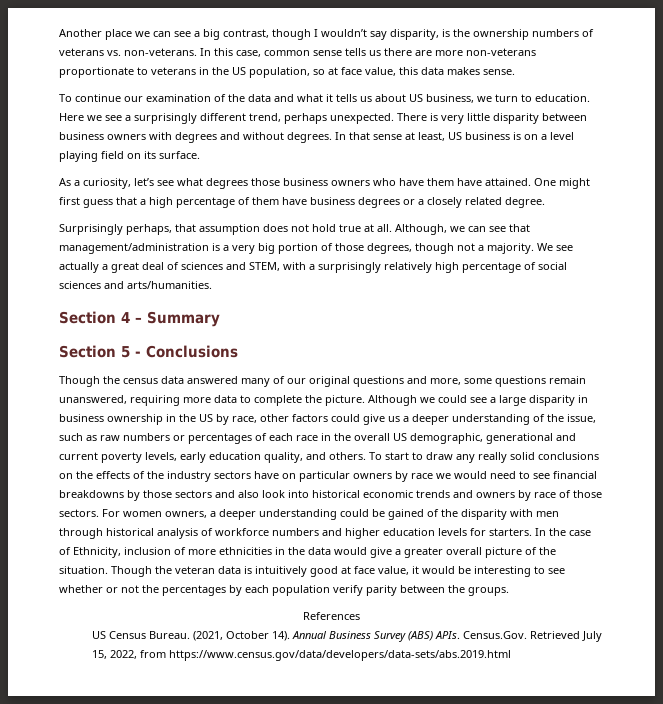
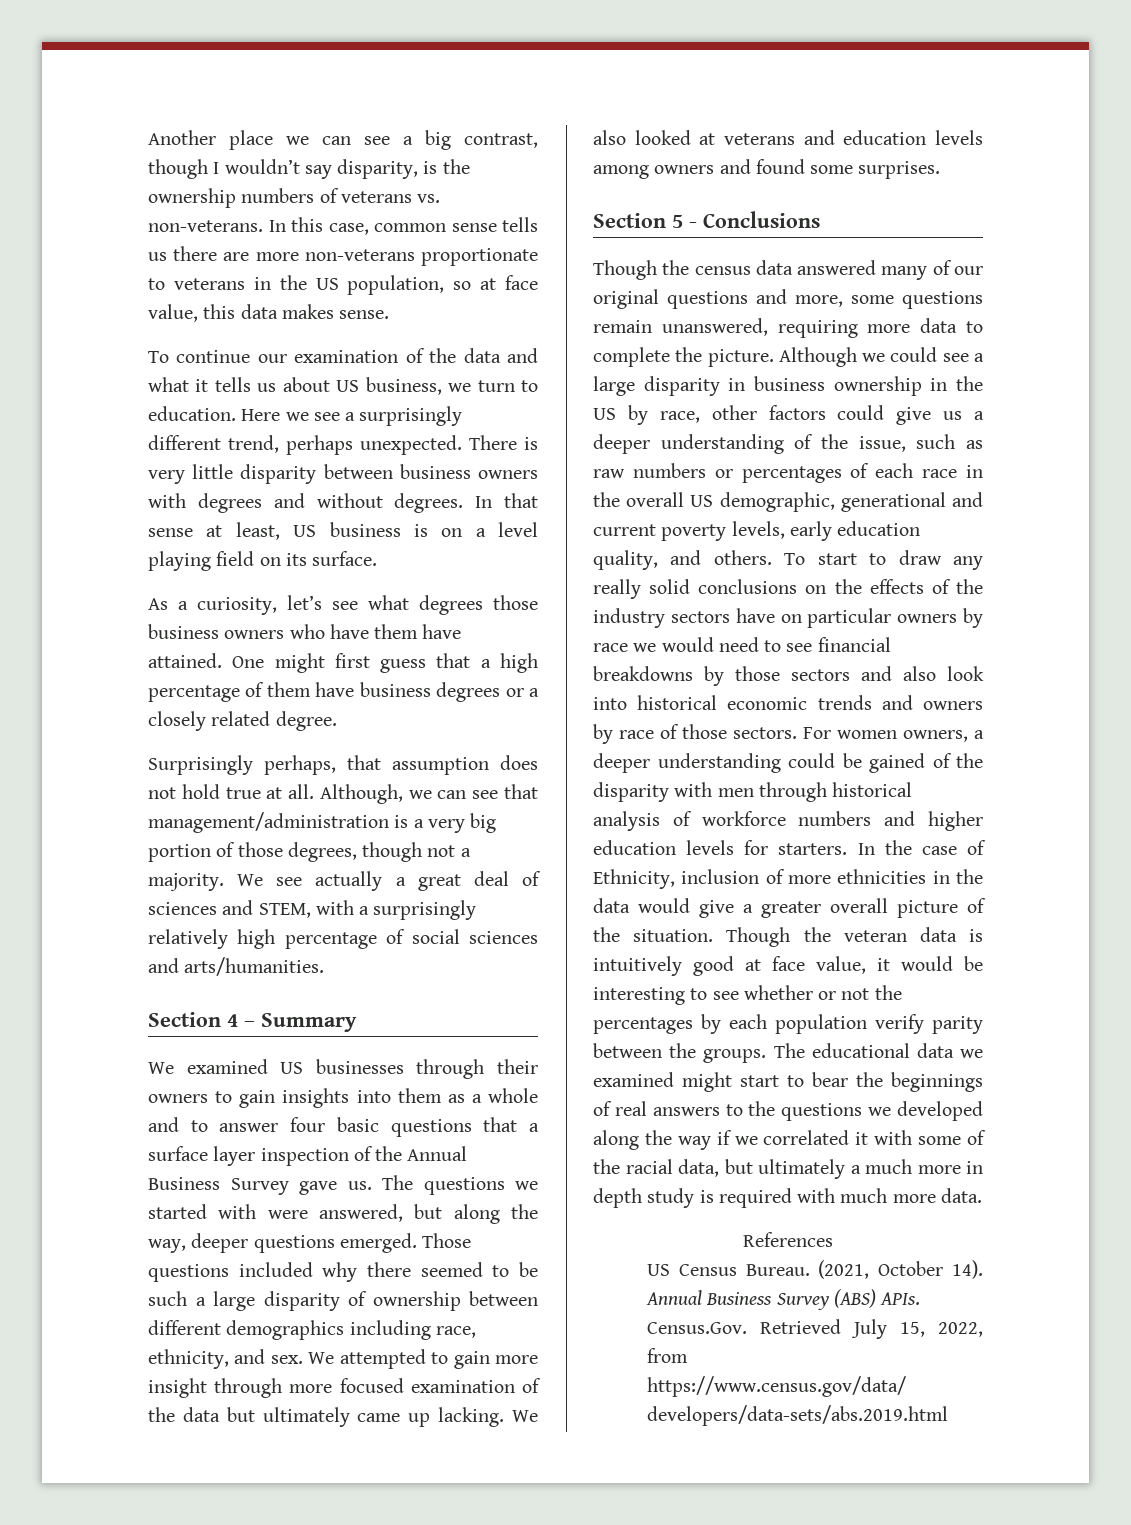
(220, 319) none -> [148,1059,538,1079] [148,1088,538,1108] [148,1117,539,1137] [148,1146,468,1166] [148,1175,538,1195] [148,1204,538,1224] [148,1233,472,1253] [148,1262,538,1282] [148,1291,538,1311] [148,1320,476,1340] [148,1349,538,1369] [148,1378,541,1398] [148,1407,538,1427] [593,130,983,145] [593,159,941,179] // We examined US businesses through their owners to gain insights into them as a whole and to answer four basic questions that a surface layer inspection of the Annual Business Survey gave us. The questions we started with were answered, but along the way, deeper questions emerged. Those questions included why there seemed to be such a large disparity of ownership between different demographics including race, ethnicity, and sex. We attempted to gain more insight through more focused examination of the data but ultimately came up lacking. We also looked at veterans and education levels among owners and found some surprises.
(509, 591) none -> [773,1043,983,1058] [593,1072,983,1092] [593,1101,983,1121] [593,1130,987,1150] [593,1159,983,1179] [593,1188,982,1208] The educational data we examined might start to bear the beginnings of real answers to the questions we developed along the way if we correlated it with some of the racial data, but ultimately a much more in depth study is required with much more data.

